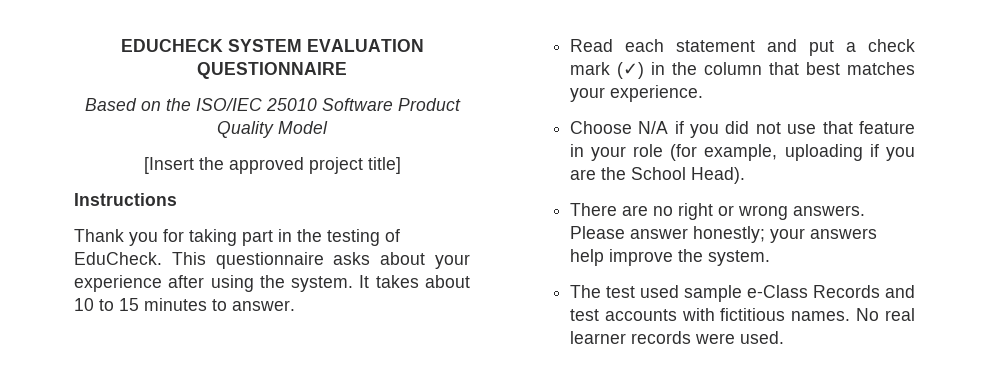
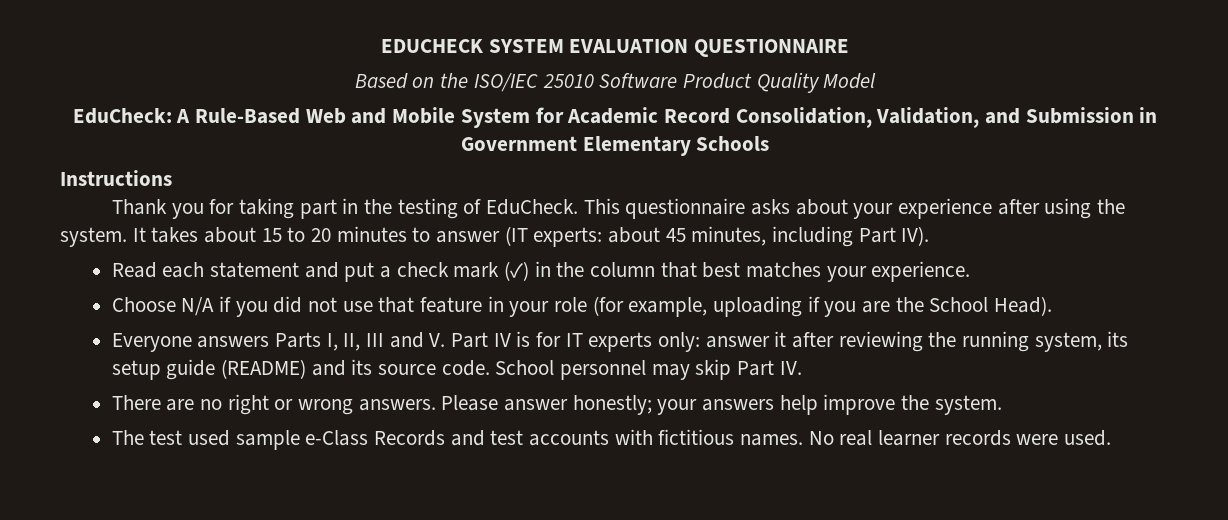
[143,157,401,174] [Insert the approved project title] -> [72,107,1158,128] [460,136,770,156] EduCheck: A Rule-Based Web and Mobile System for Academic Record Consolidation, Validation, and Submission in Government Elementary Schools
[74,298,295,311] 10 to 15 minutes to answer. -> [261,226,930,247] 15 to 20 minutes to answer (IT experts: about 45 minutes, including Part IV).
(745, 175) none -> [111,331,1129,352] [111,359,802,380] // Everyone answers Parts I, II, III and V. Part IV is for IT experts only: answer it after reviewing the running system, its setup guide (README) and its source code. School personnel may skip Part IV.

